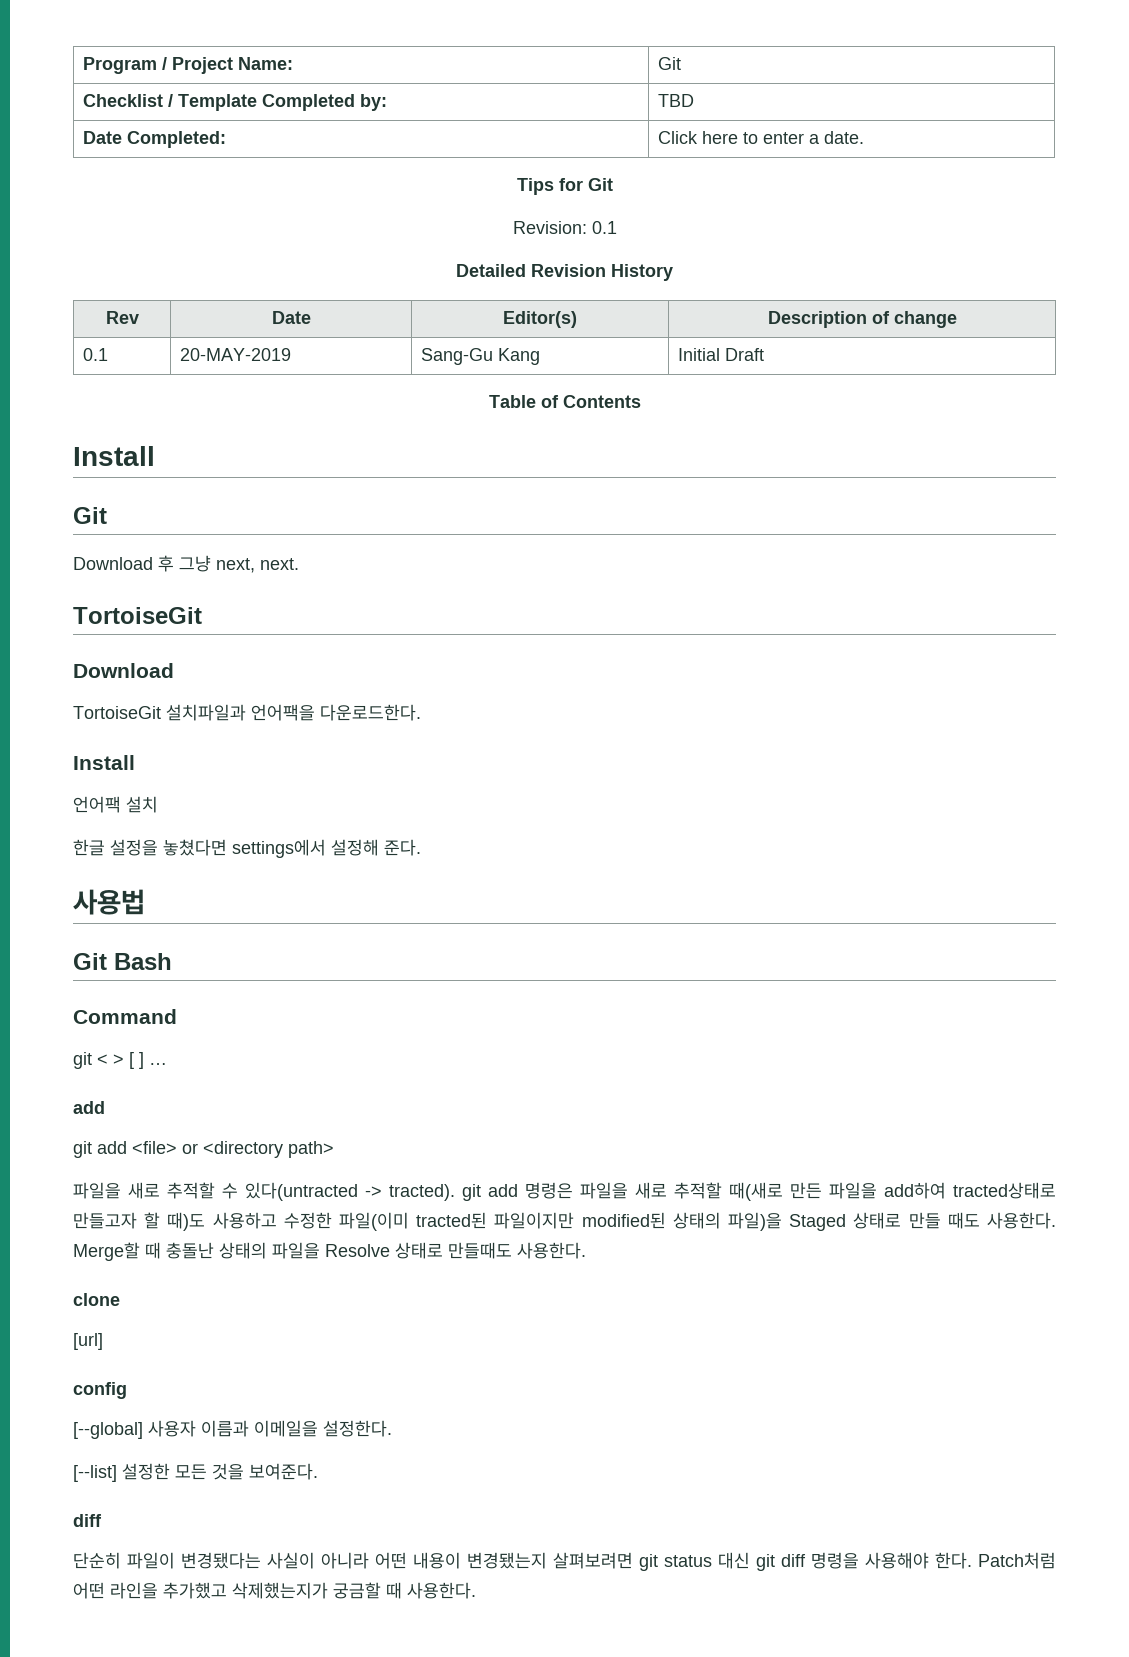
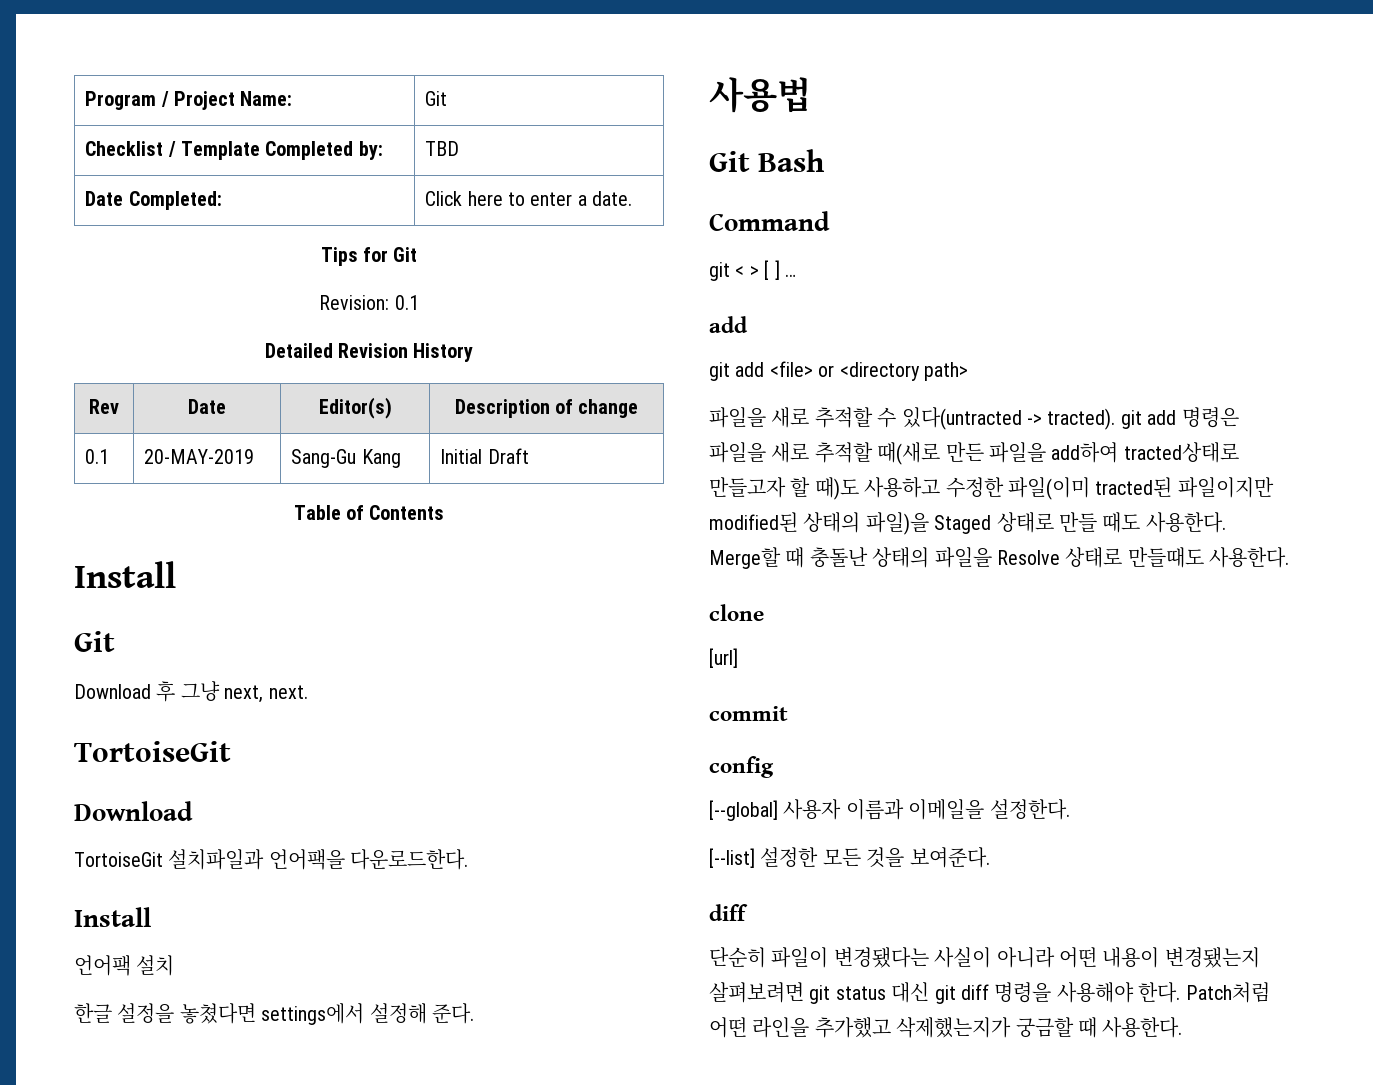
(103, 1341) none -> [709,706,788,721] // commit

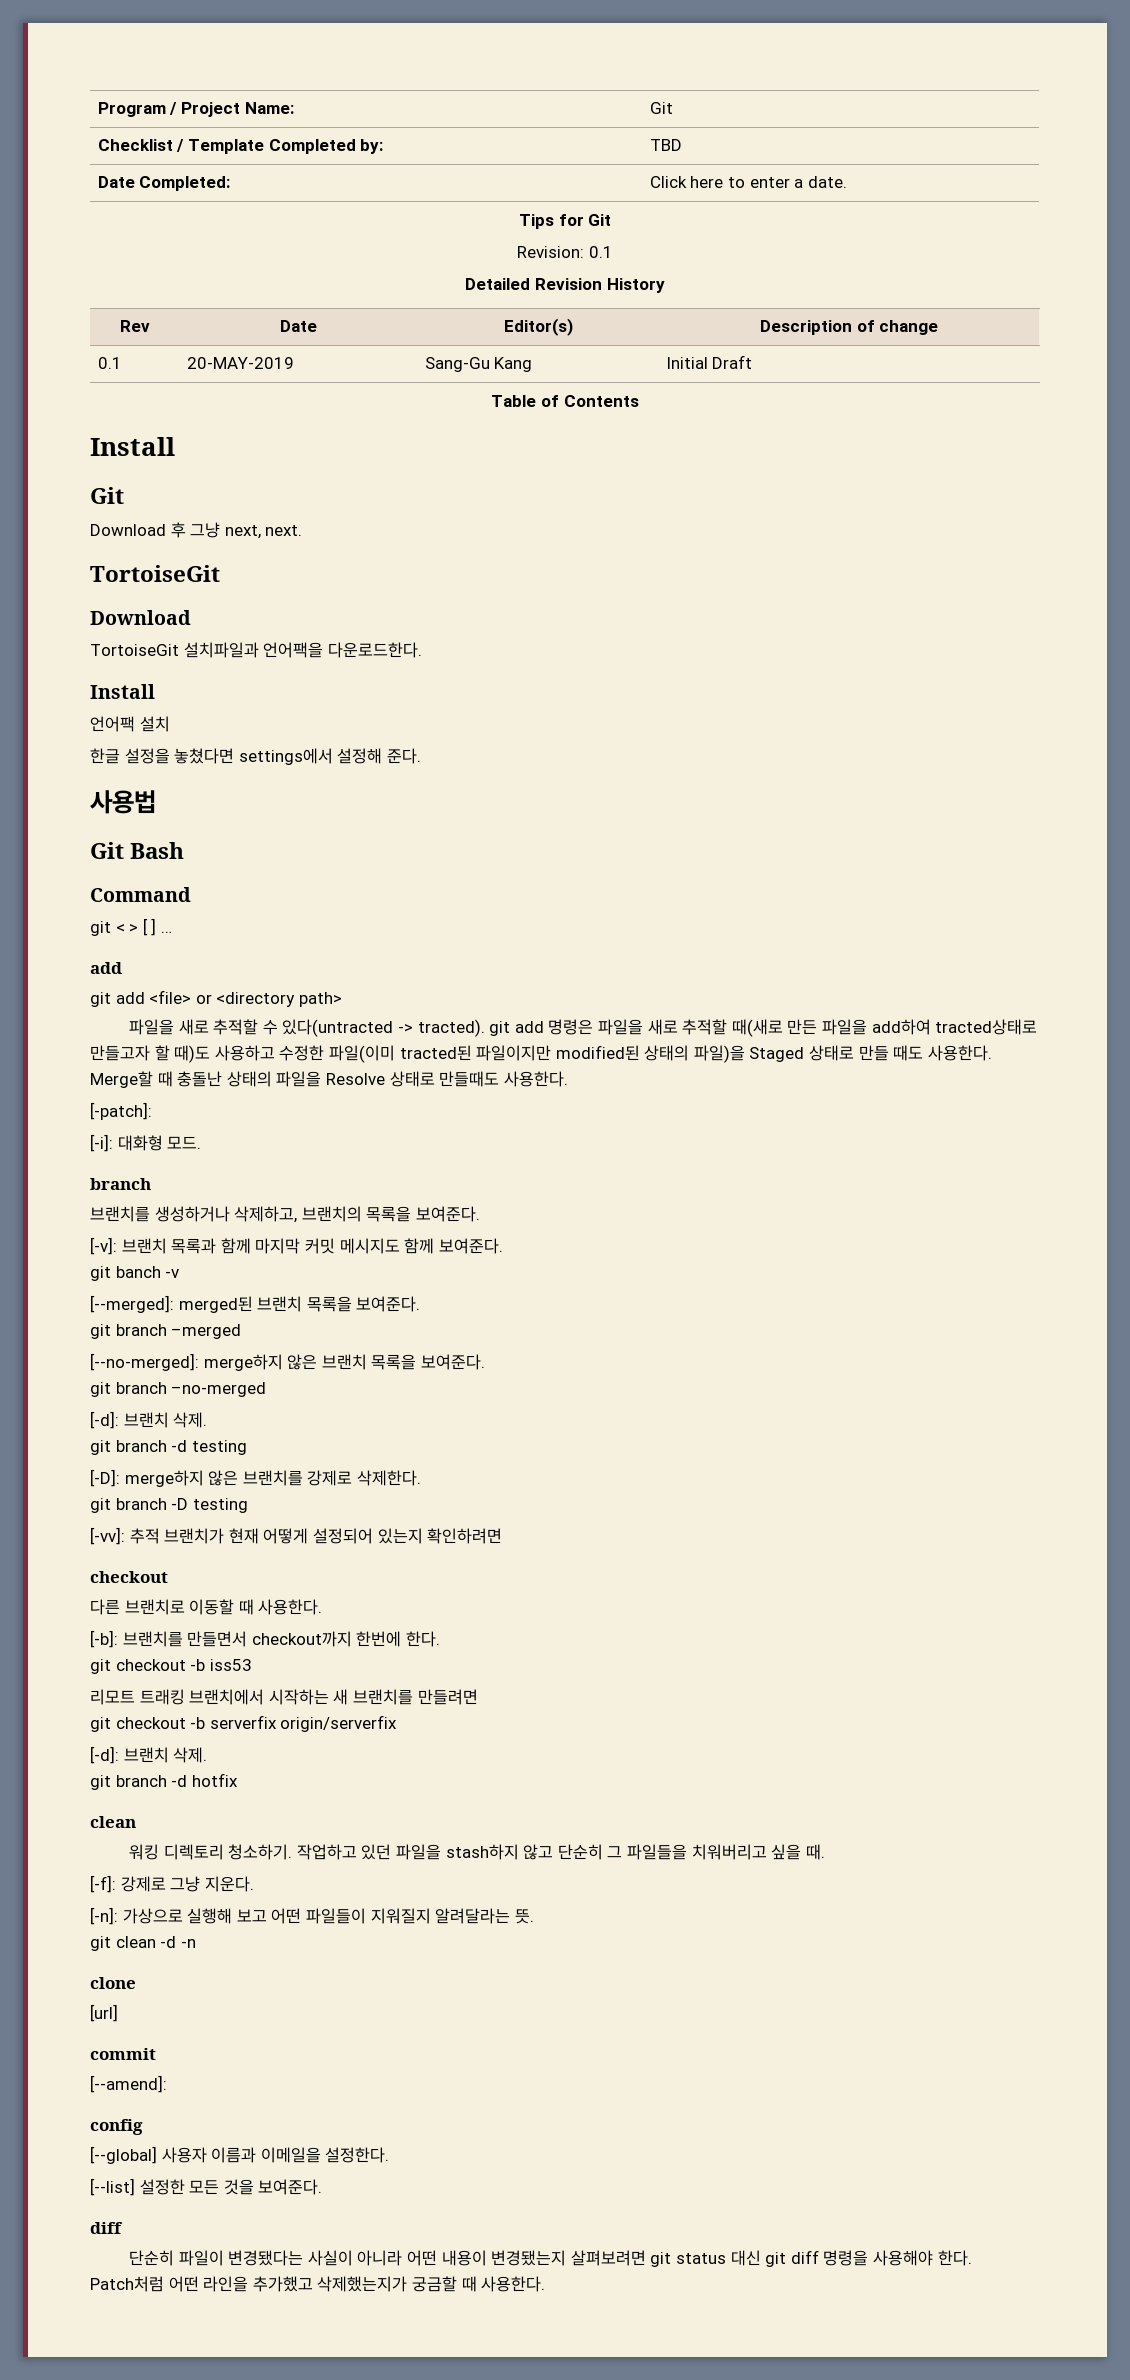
(1290, 557) none -> [90,1102,152,1120] [90,1134,202,1152] [90,1178,151,1190] [90,1206,480,1223] [90,1237,503,1255] [90,1266,180,1281] [90,1295,421,1313] [90,1324,242,1339] [90,1353,485,1371] [90,1382,267,1397] [90,1411,208,1429] [90,1440,247,1455] [90,1469,421,1487] [90,1498,248,1513] [90,1527,503,1545] [90,1571,168,1583] [90,1599,323,1615] [90,1630,440,1648] [90,1659,252,1674] [90,1689,478,1705] [90,1715,398,1732] [90,1746,208,1764] [90,1773,238,1790] [90,1816,136,1828] [129,1844,825,1860] [90,1875,254,1893] [90,1907,534,1925] [90,1936,196,1951] // [-patch]: // [-i]: 대화형 모드. // branch // 브랜치를 생성하거나 삭제하고, 브랜치의 목록을 보여준다. // [-v]: 브랜치 목록과 함께 마지막 커밋 메시지도 함께 보여준다. // git banch -v // [--merged]: merged된 브랜치 목록을 보여준다. // git branch –merged // [--no-merged]: merge하지 않은 브랜치 목록을 보여준다. // git branch –no-merged // [-d]: 브랜치 삭제. // git branch -d testing // [-D]: merge하지 않은 브랜치를 강제로 삭제한다. // git branch -D testing // [-vv]: 추적 브랜치가 현재 어떻게 설정되어 있는지 확인하려면 // checkout // 다른 브랜치로 이동할 때 사용한다. // [-b]: 브랜치를 만들면서 checkout까지 한번에 한다. // git checkout -b iss53 // 리모트 트래킹 브랜치에서 시작하는 새 브랜치를 만들려면 // git checkout -b serverfix origin/serverfix // [-d]: 브랜치 삭제. // git branch -d hotfix // clean // 워킹 디렉토리 청소하기. 작업하고 있던 파일을 stash하지 않고 단순히 그 파일들을 치워버리고 싶을 때. // [-f]: 강제로 그냥 지운다. // [-n]: 가상으로 실행해 보고 어떤 파일들이 지워질지 알려달라는 뜻. // git clean -d -n
(788, 713) none -> [90,2075,167,2093] // [--amend]:

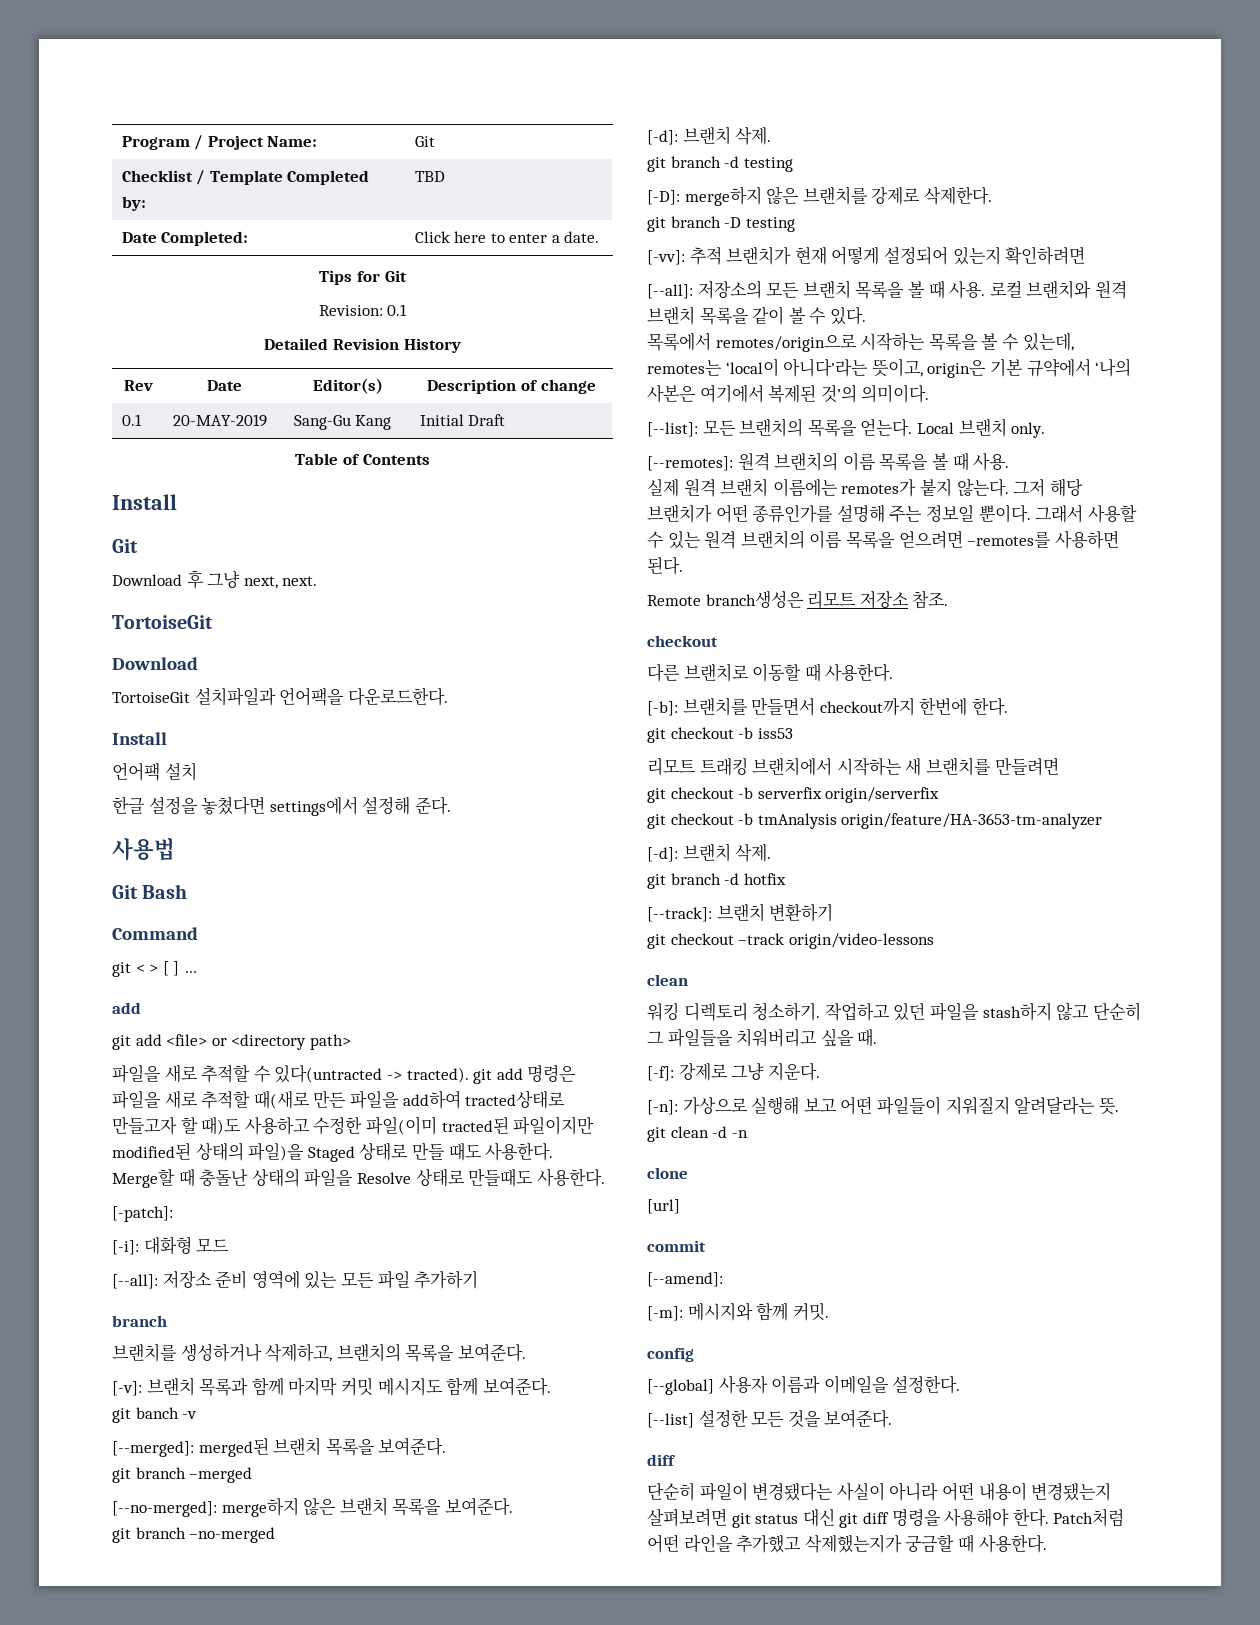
[167,1136,202,1149] 모드. -> [196,1238,230,1252] [112,1270,479,1289] 모드 // [--all]: 저장소 준비 영역에 있는 모든 파일 추가하기
(503, 1536) none -> [647,280,1127,299] [647,306,866,325] [647,332,1074,352] [647,358,1132,378] [647,384,930,403] [647,418,1046,438] [647,452,1010,471] [647,478,1083,497] [647,504,1137,523] [647,530,1119,549] [647,557,683,575] [647,590,949,609] // [--all]: 저장소의 모든 브랜치 목록을 볼 때 사용. 로컬 브랜치와 원격 브랜치 목록을 같이 볼 수 있다. // 목록에서 remotes/origin으로 시작하는 목록을 볼 수 있는데, remotes는 ‘local이 아니다’라는 뜻이고, origin은 기본 규약에서 ‘나의 사본은 여기에서 복제된 것’의 의미이다. // [--list]: 모든 브랜치의 목록을 얻는다. Local 브랜치 only. // [--remotes]: 원격 브랜치의 이름 목록을 볼 때 사용. // 실제 원격 브랜치 이름에는 remotes가 붙지 않는다. 그저 해당 브랜치가 어떤 종류인가를 설명해 주는 정보일 뿐이다. 그래서 사용할 수 있는 원격 브랜치의 이름 목록을 얻으려면 –remotes를 사용하면 된다. // Remote branch생성은 리모트 저장소 참조.
(398, 1723) none -> [647,813,1103,829] // git checkout -b tmAnalysis origin/feature/HA-3653-tm-analyzer
(238, 1780) none -> [647,903,834,922] [647,933,934,949] // [--track]: 브랜치 변환하기 // git checkout –track origin/video-lessons
(167, 2084) none -> [647,1302,829,1321] // [-m]: 메시지와 함께 커밋.

